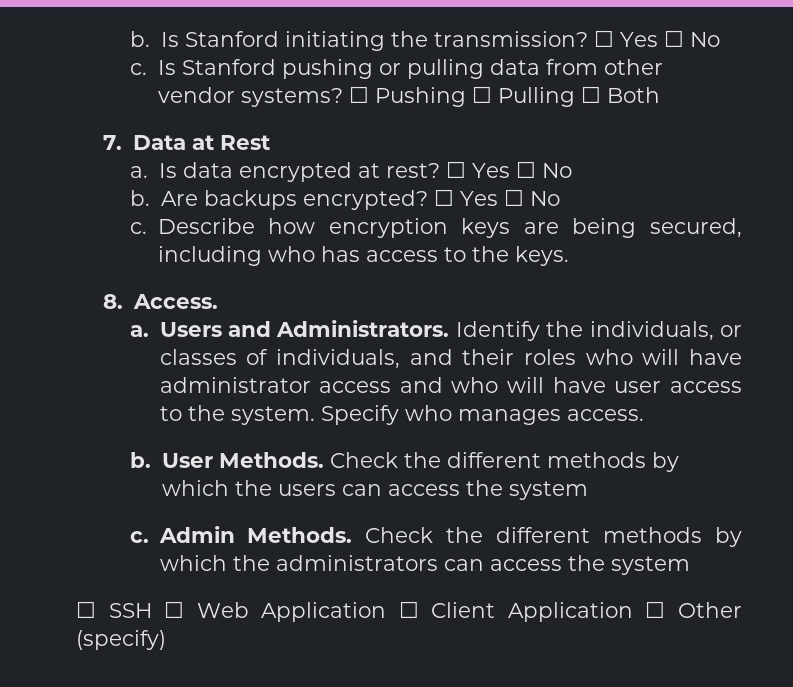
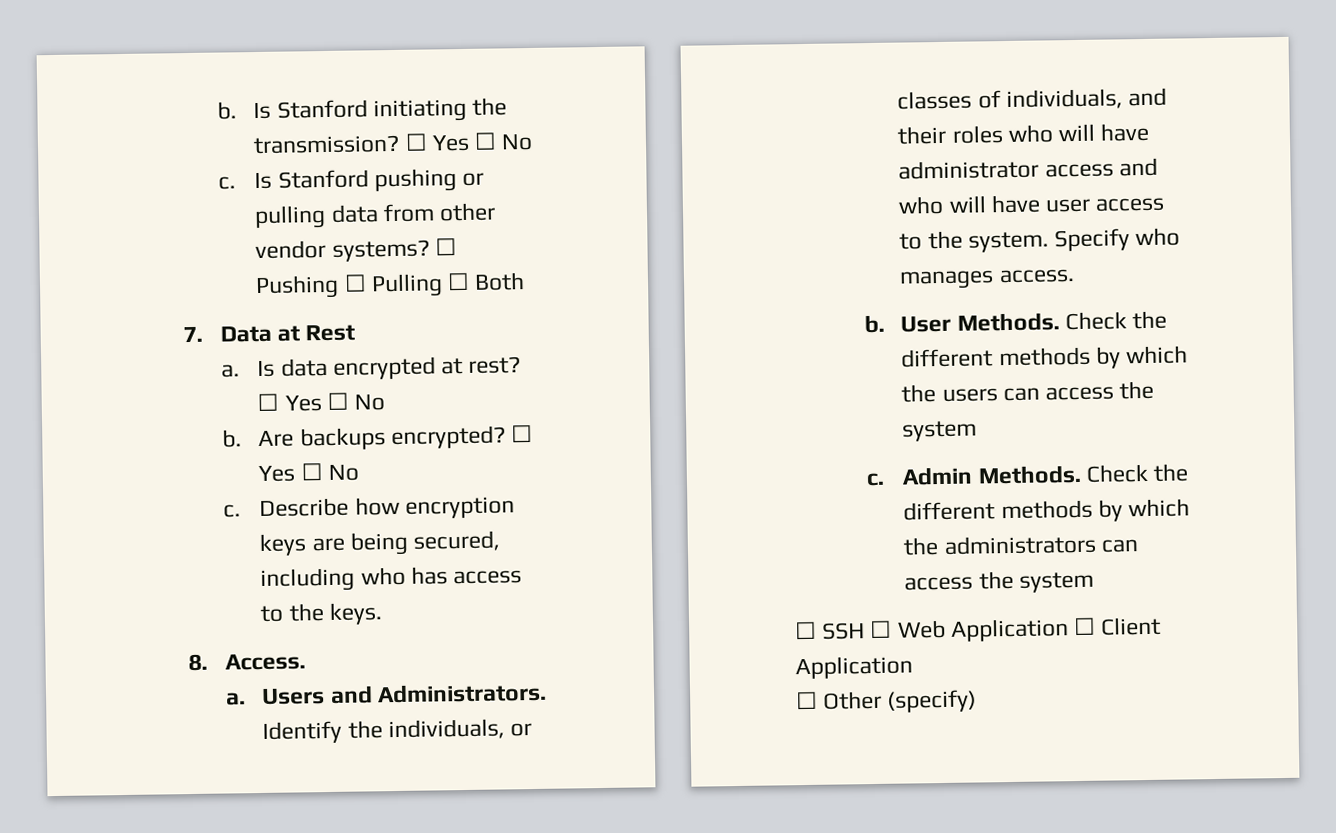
(633, 612) none -> (913, 667) //

